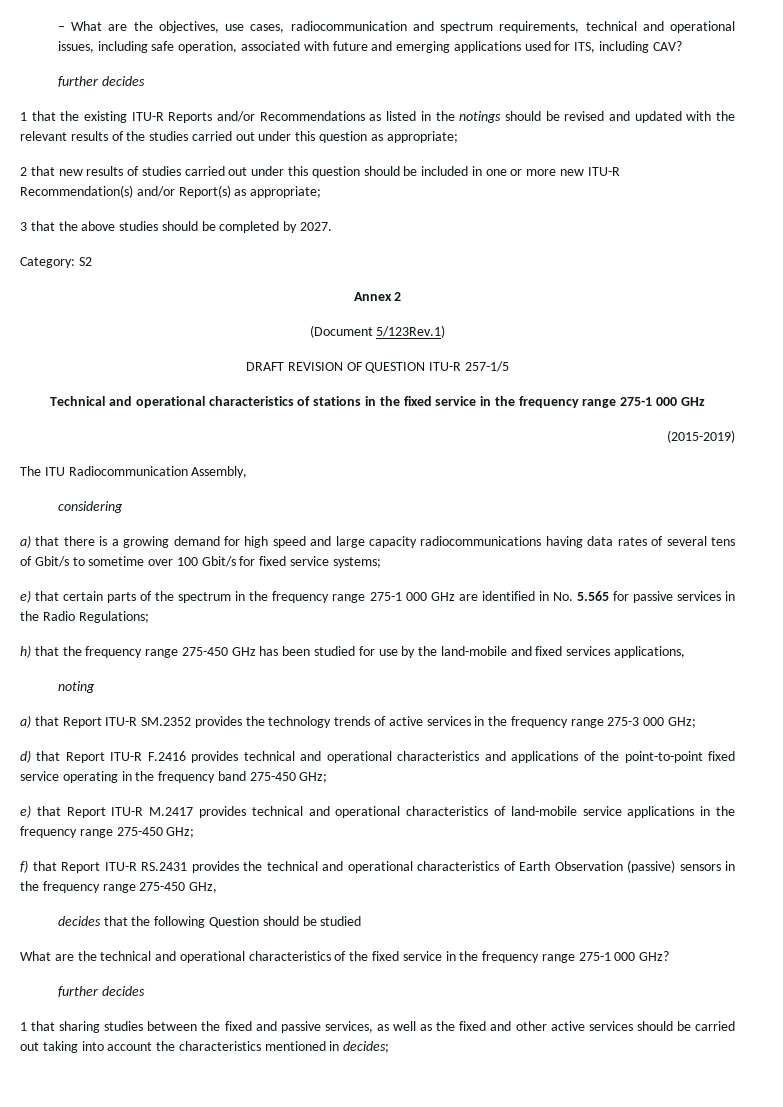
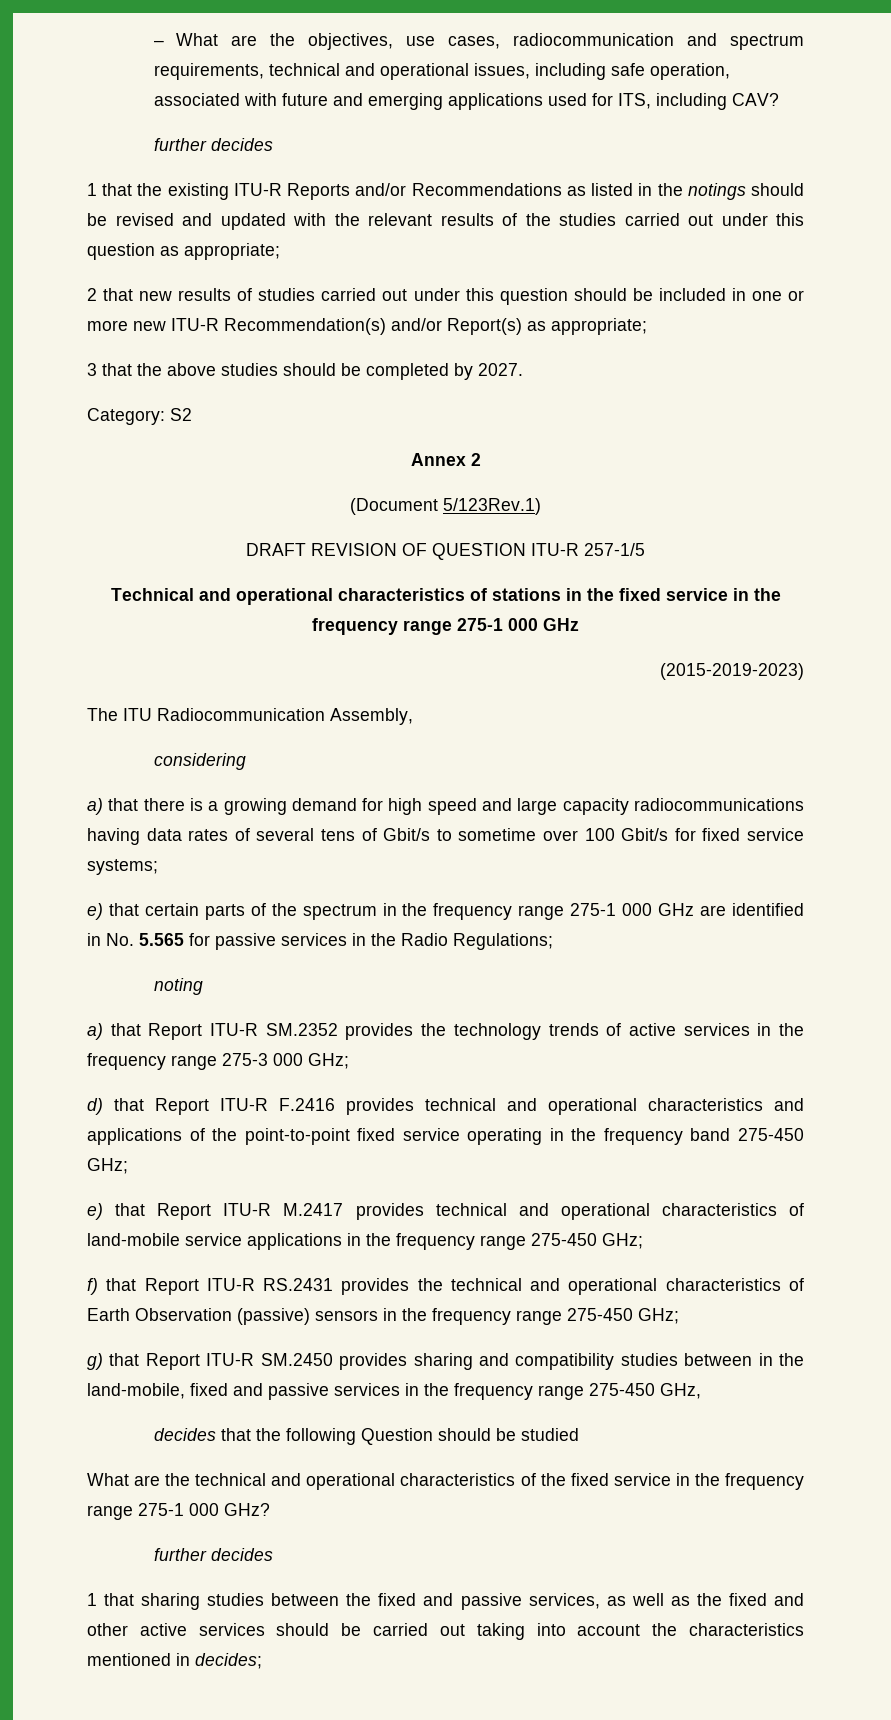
[667,430,735,443] (2015-2019) -> [660,663,804,680] (2015-2019-2023)
[20,645,686,658] // h) that the frequency range 275-450 GHz has been studied for use by the land-mobile and fixed services applications, -> (553, 941) none
(186, 886) none -> [638,1308,679,1324] [87,1353,804,1370] [87,1383,655,1400] GHz; // g) that Report ITU-R SM.2450 provides sharing and compatibility studies between in the land-mobile, fixed and passive services in the frequency range 275-450

